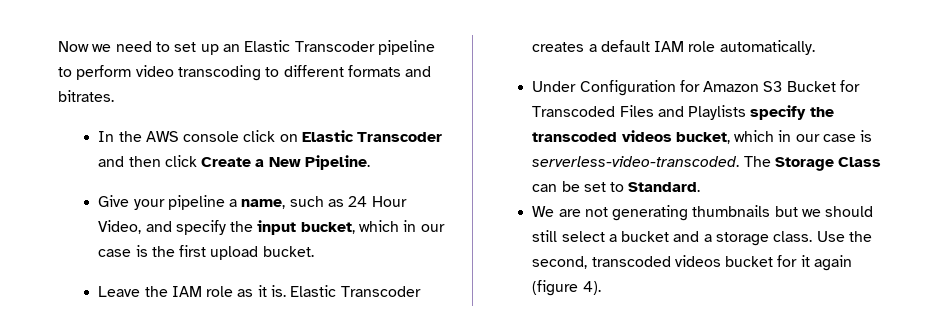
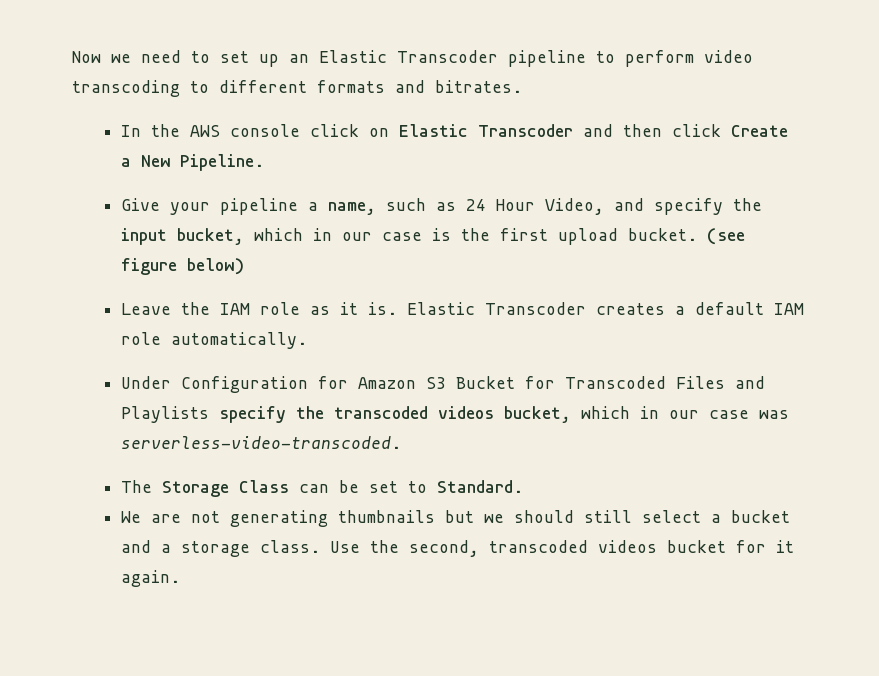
(314, 251) none -> [706,228,745,245] [120,258,244,275] (see figure below)
[860,130,873,142] is -> [758,410,789,419] was
(740, 161) none -> (401, 442) //
[814,255,853,271] [532,280,601,296] again (figure 4). -> [120,570,180,587] again.

